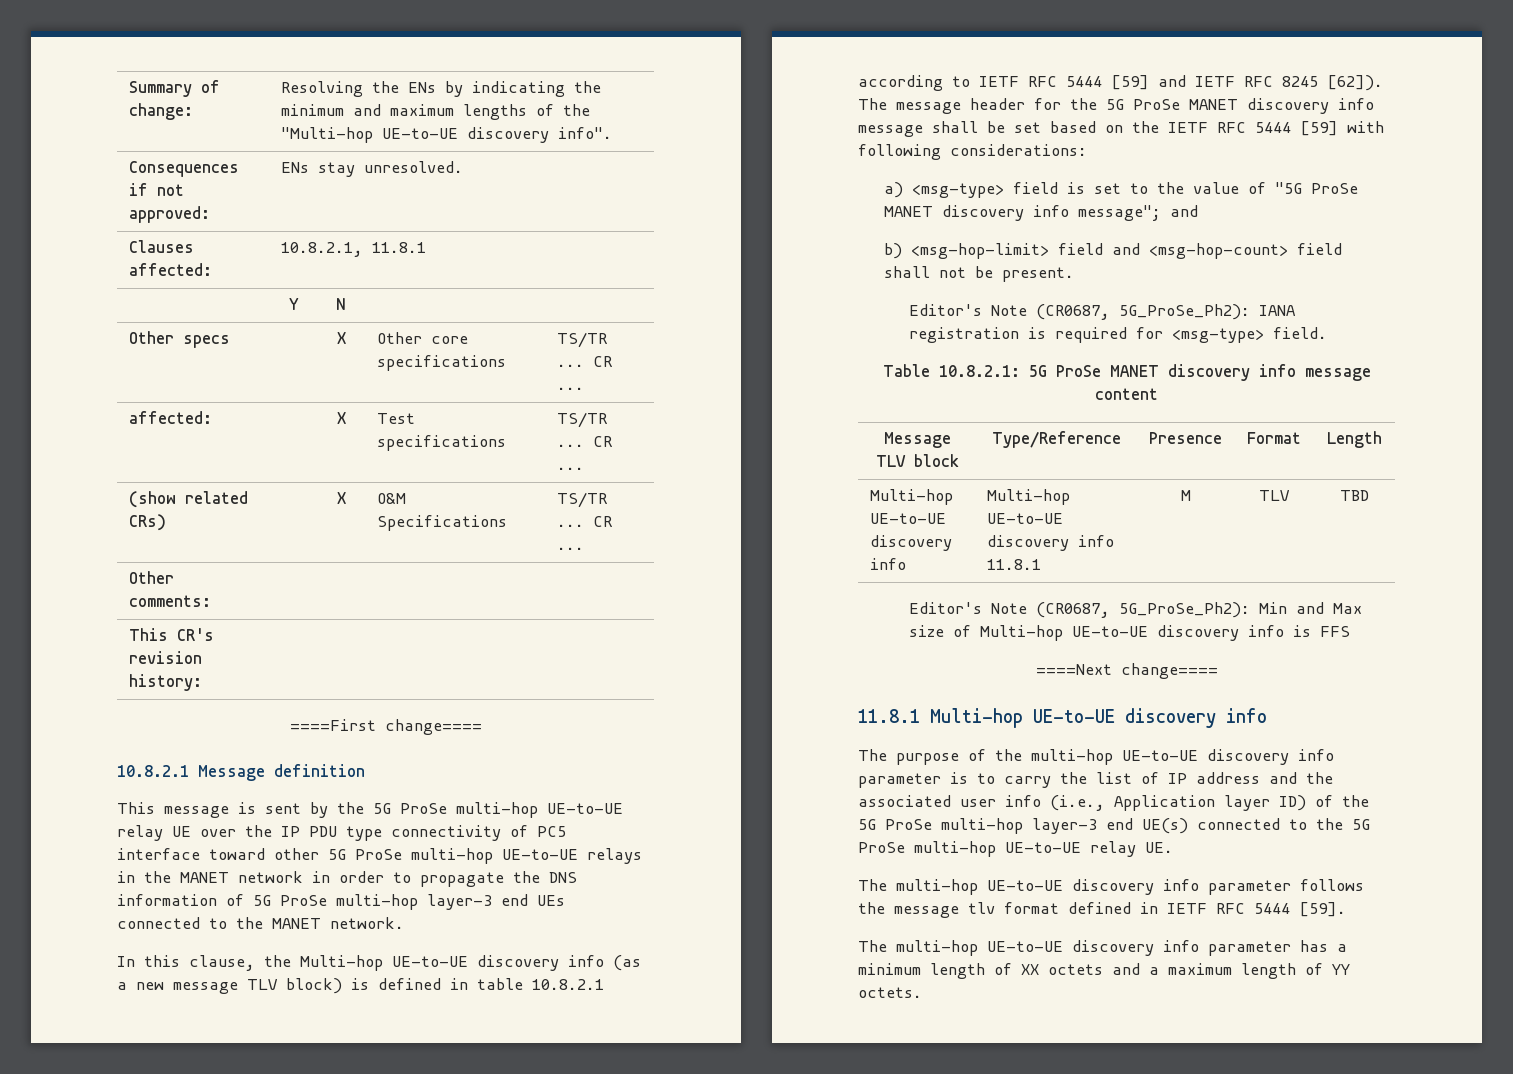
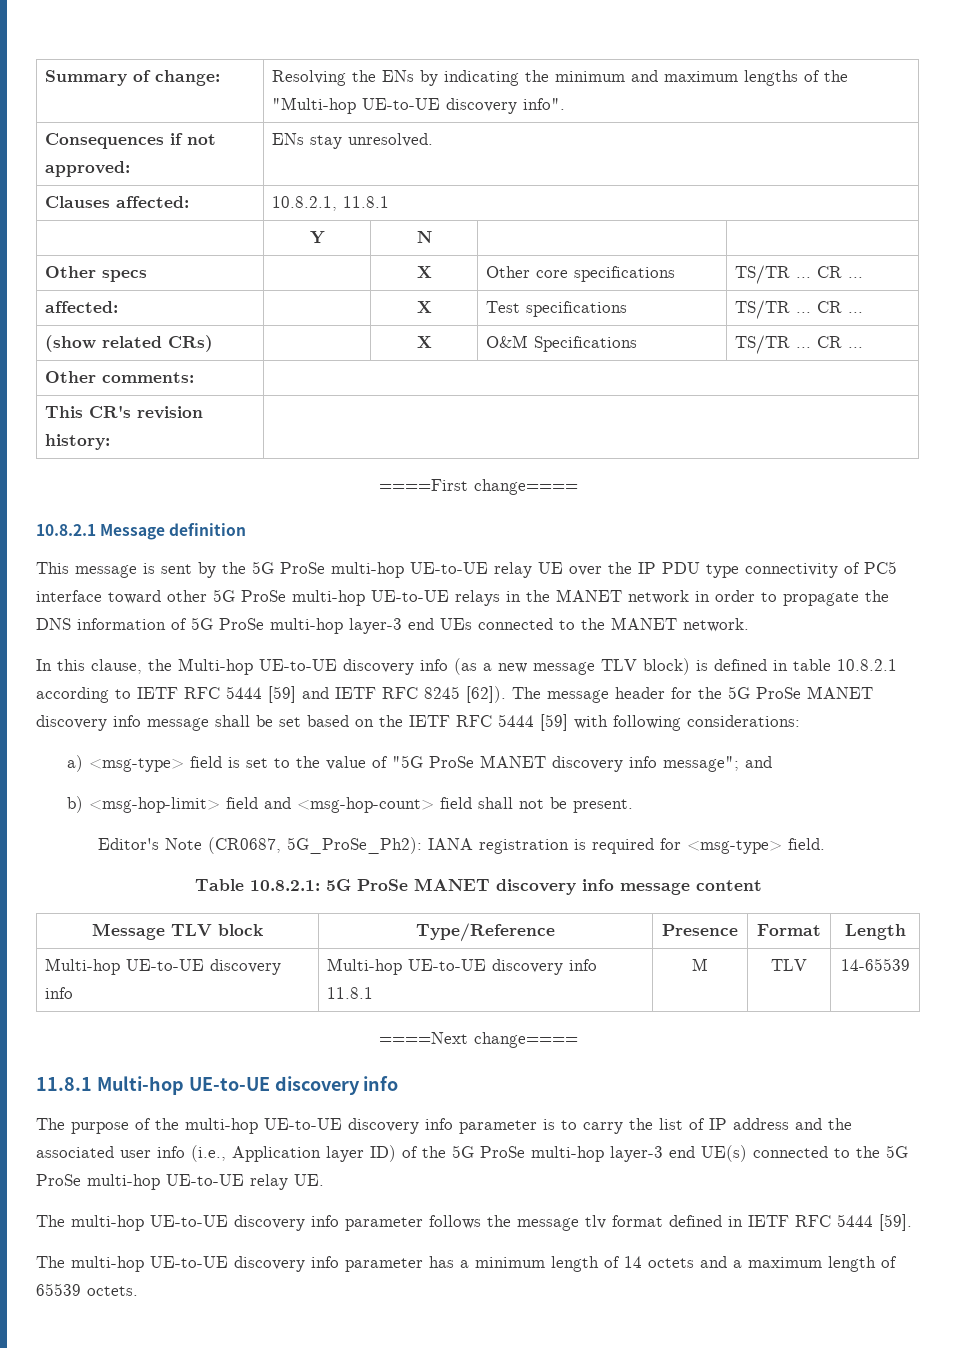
[1339,490,1369,501] [909,602,1363,618] [909,625,1351,641] TBD // Editor's Note (CR0687, 5G_ProSe_Ph2): Min and Max size of Multi-hop UE-to-UE discovery info is FFS -> [840,958,910,971] 14-65539
[1021,964,1039,975] XX -> [624,1256,642,1268] 14
[1332,964,1350,975] YY -> [36,1283,81,1296] 65539

